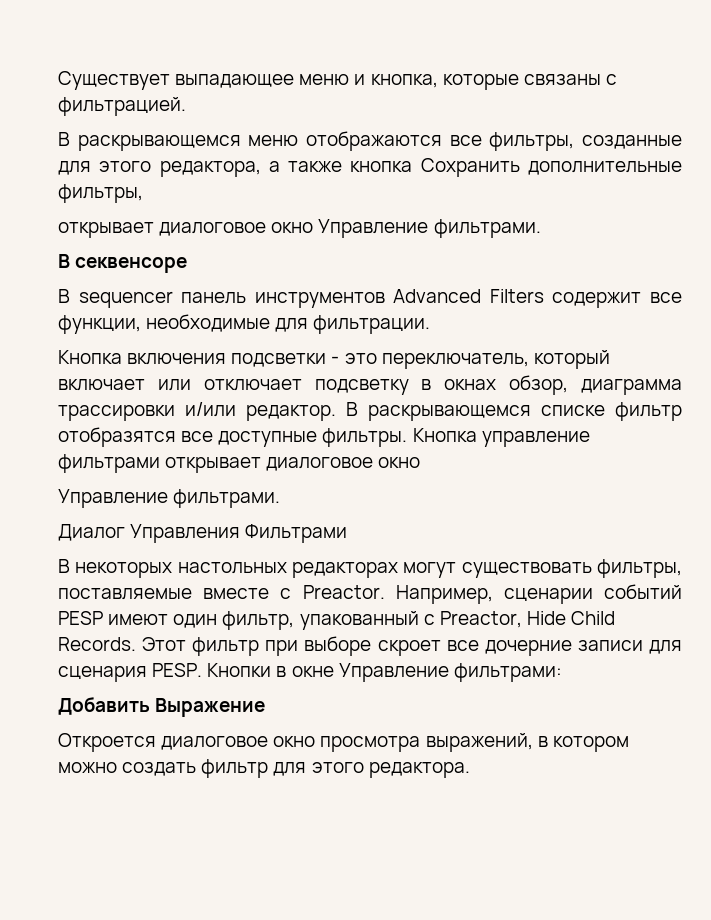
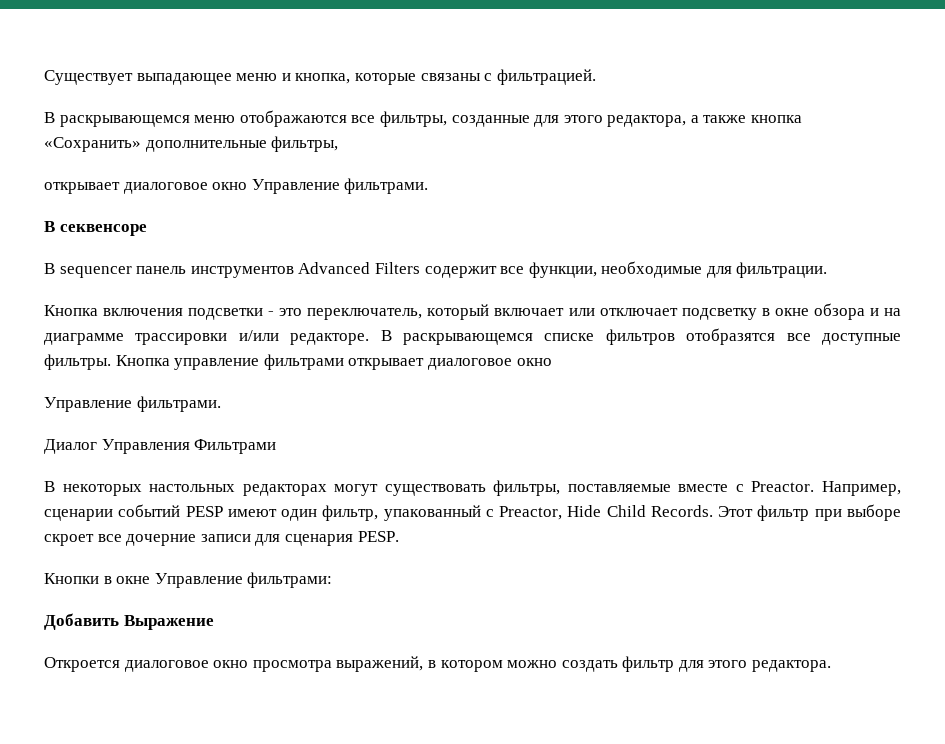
[420,158,520,177] Сохранить -> [44,137,141,152] «Сохранить»
[444,375,683,395] окнах обзор, диаграмма -> [774,303,902,320] [44,333,124,345] окне обзора и на диаграмме
[246,405,336,421] редактор. -> [290,333,370,345] редакторе.
[615,402,682,421] фильтр -> [605,329,675,345] фильтров
(203, 670) none -> (399, 536) //

